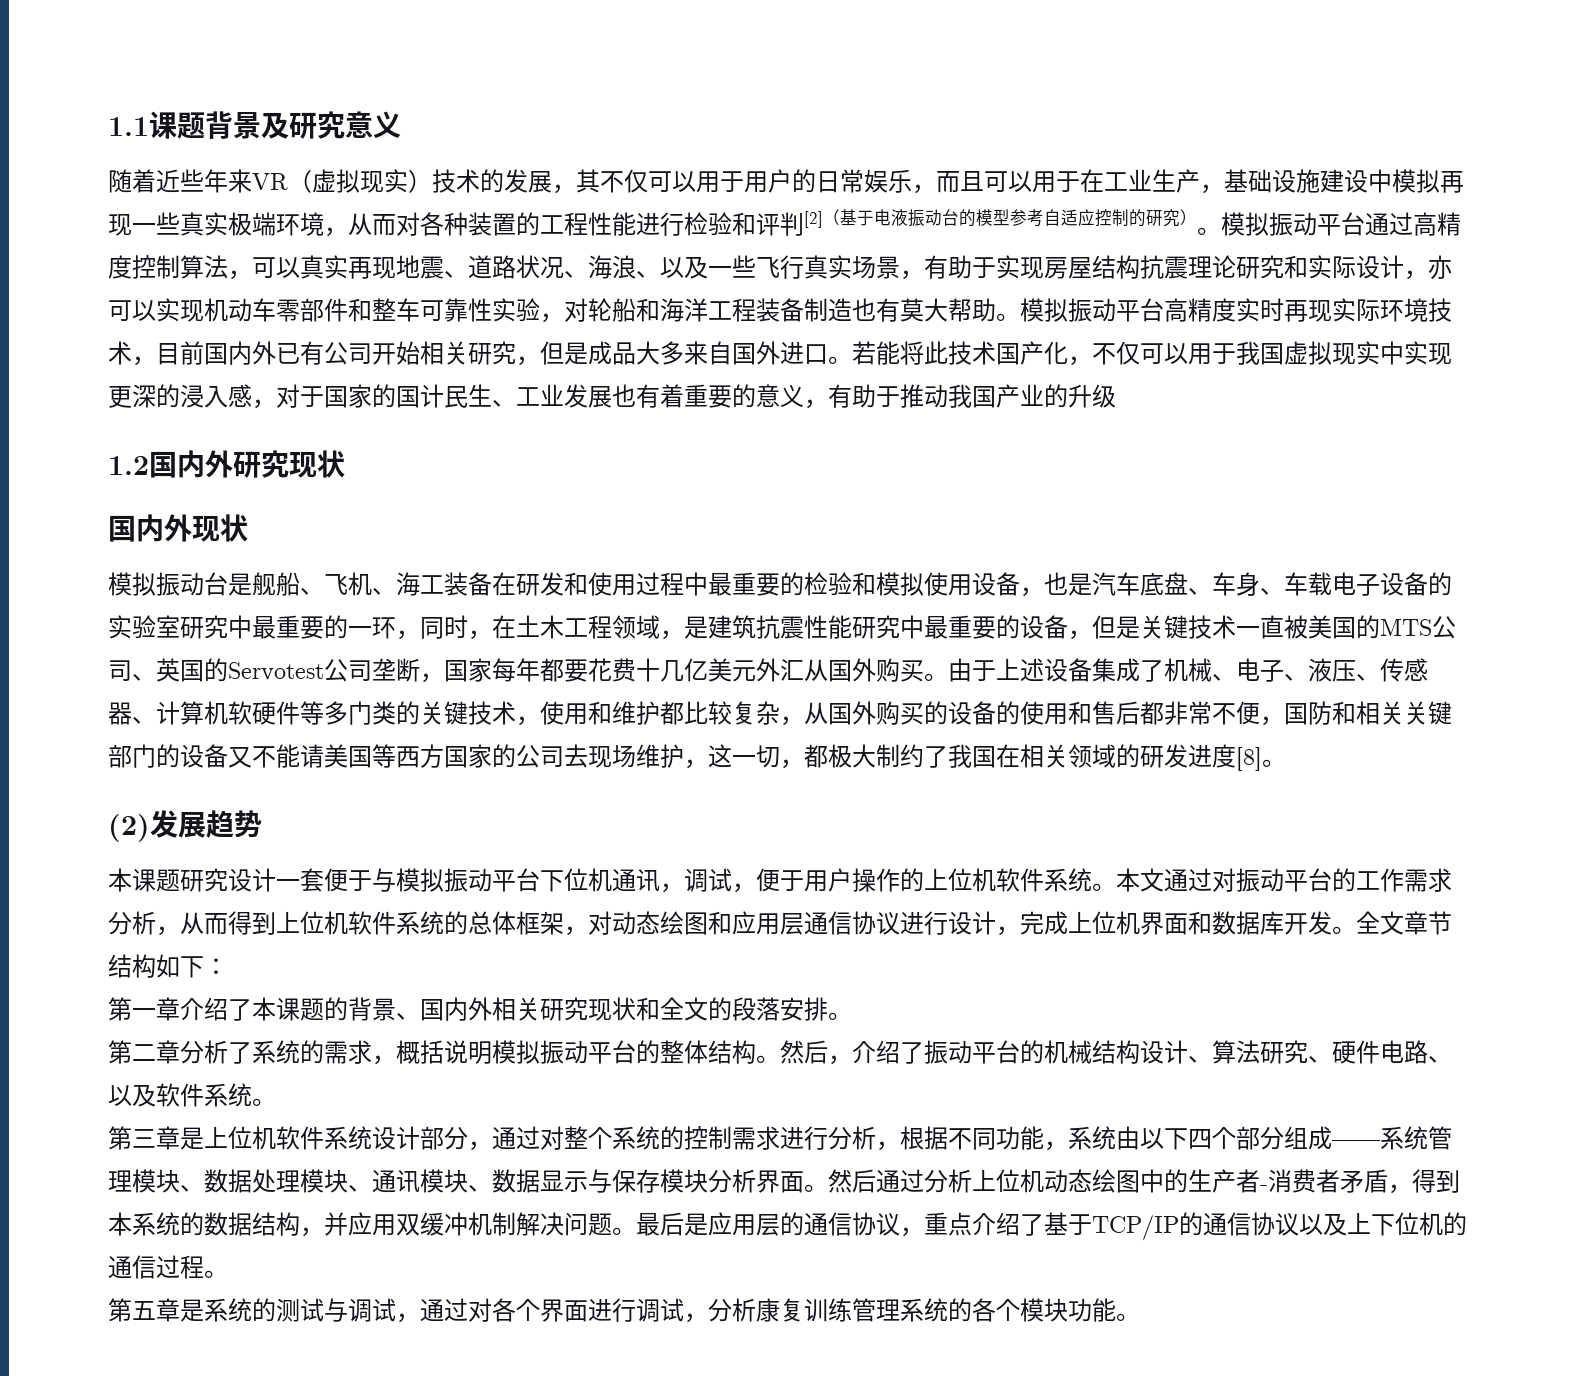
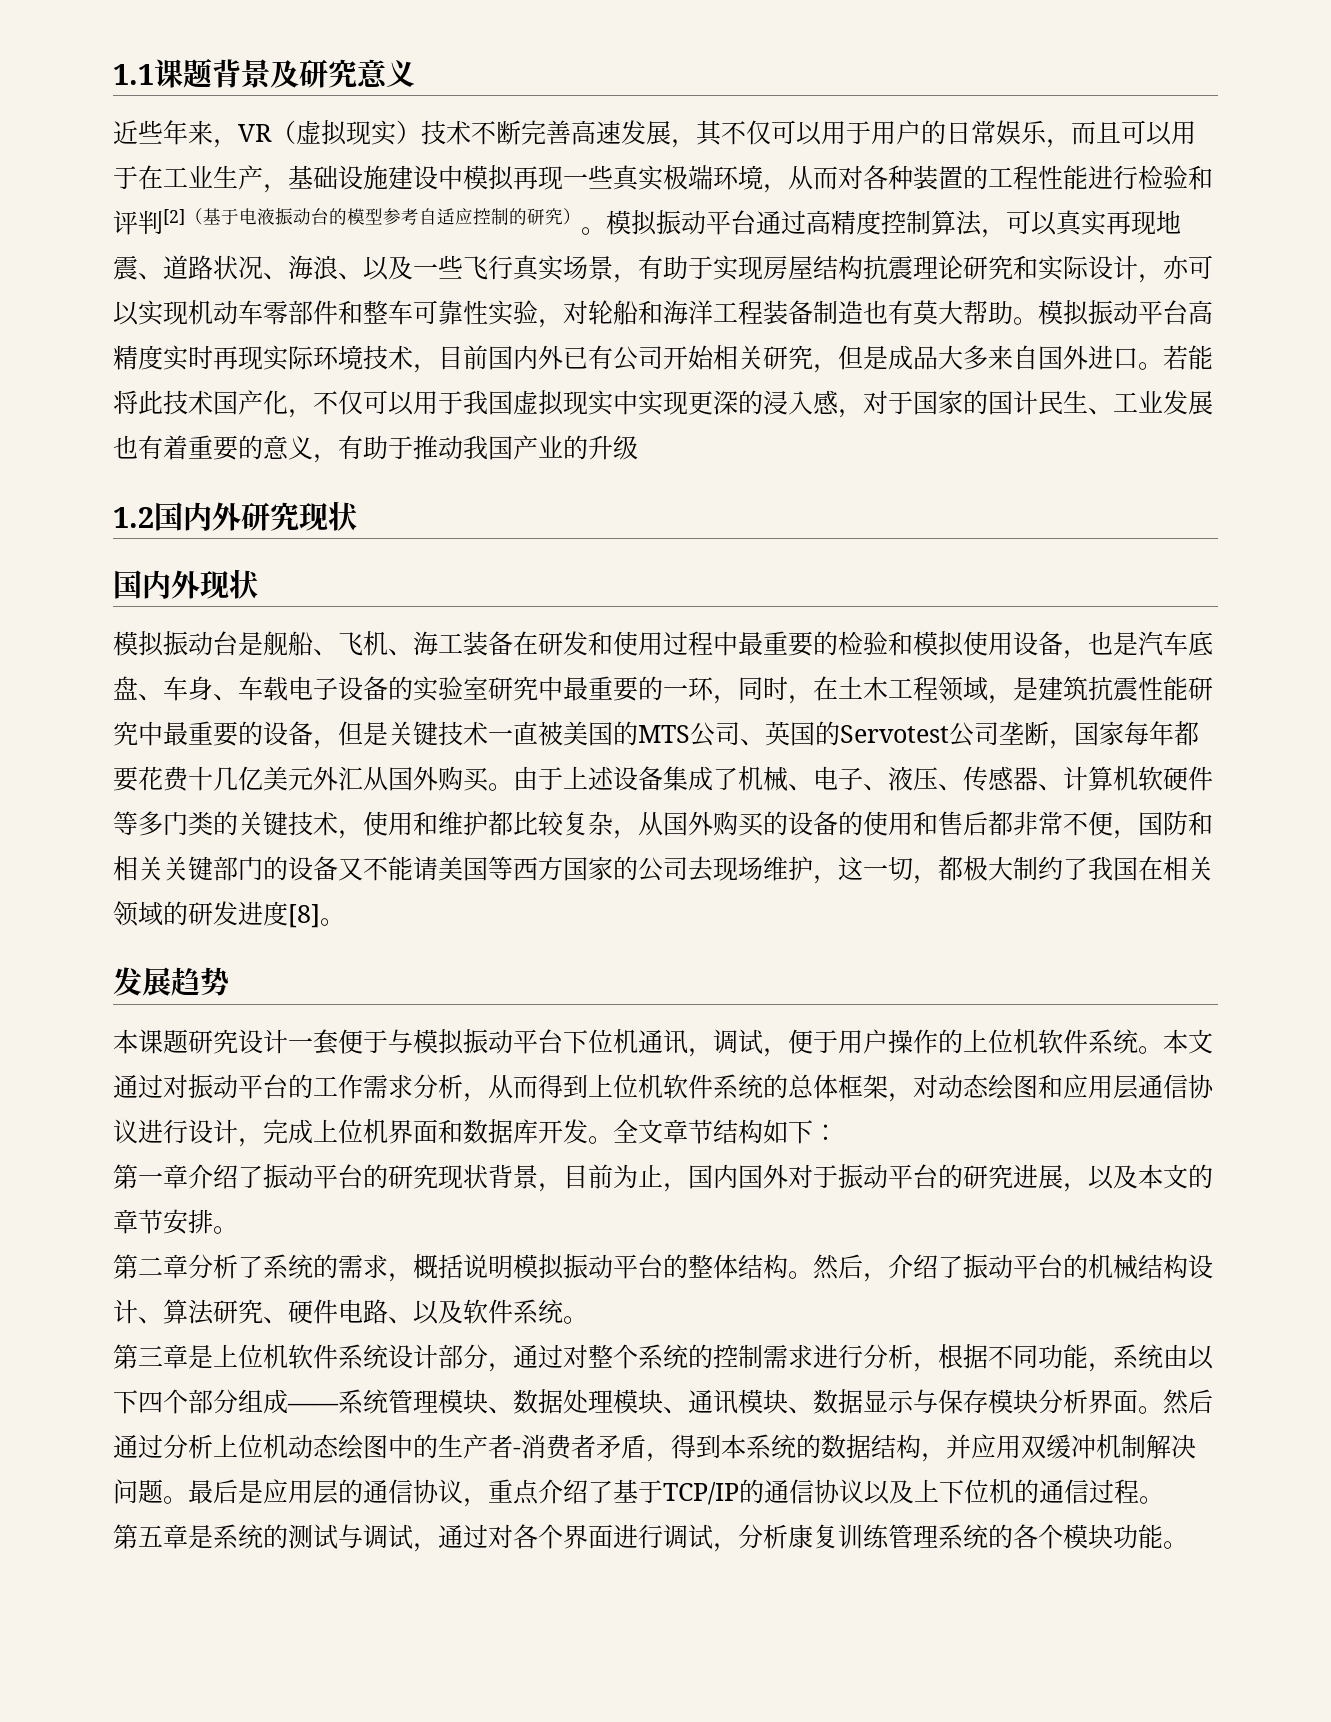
[108,169,156,193] 随着 -> (415, 74) none
(252, 181) none -> [213,139,238,148] ，
[480,169,504,193] 的 -> [471,120,621,145] 不断完善高速
[108,814,150,842] (2) -> (345, 922) none
[252,997,780,1021] 本课题的背景、国内外相关研究现状和全文的段落 -> [263,1164,1213,1192] [113,1209,163,1234] 振动平台的研究现状背景，目前为止，国内国外对于振动平台的研究进展，以及本文的章节

